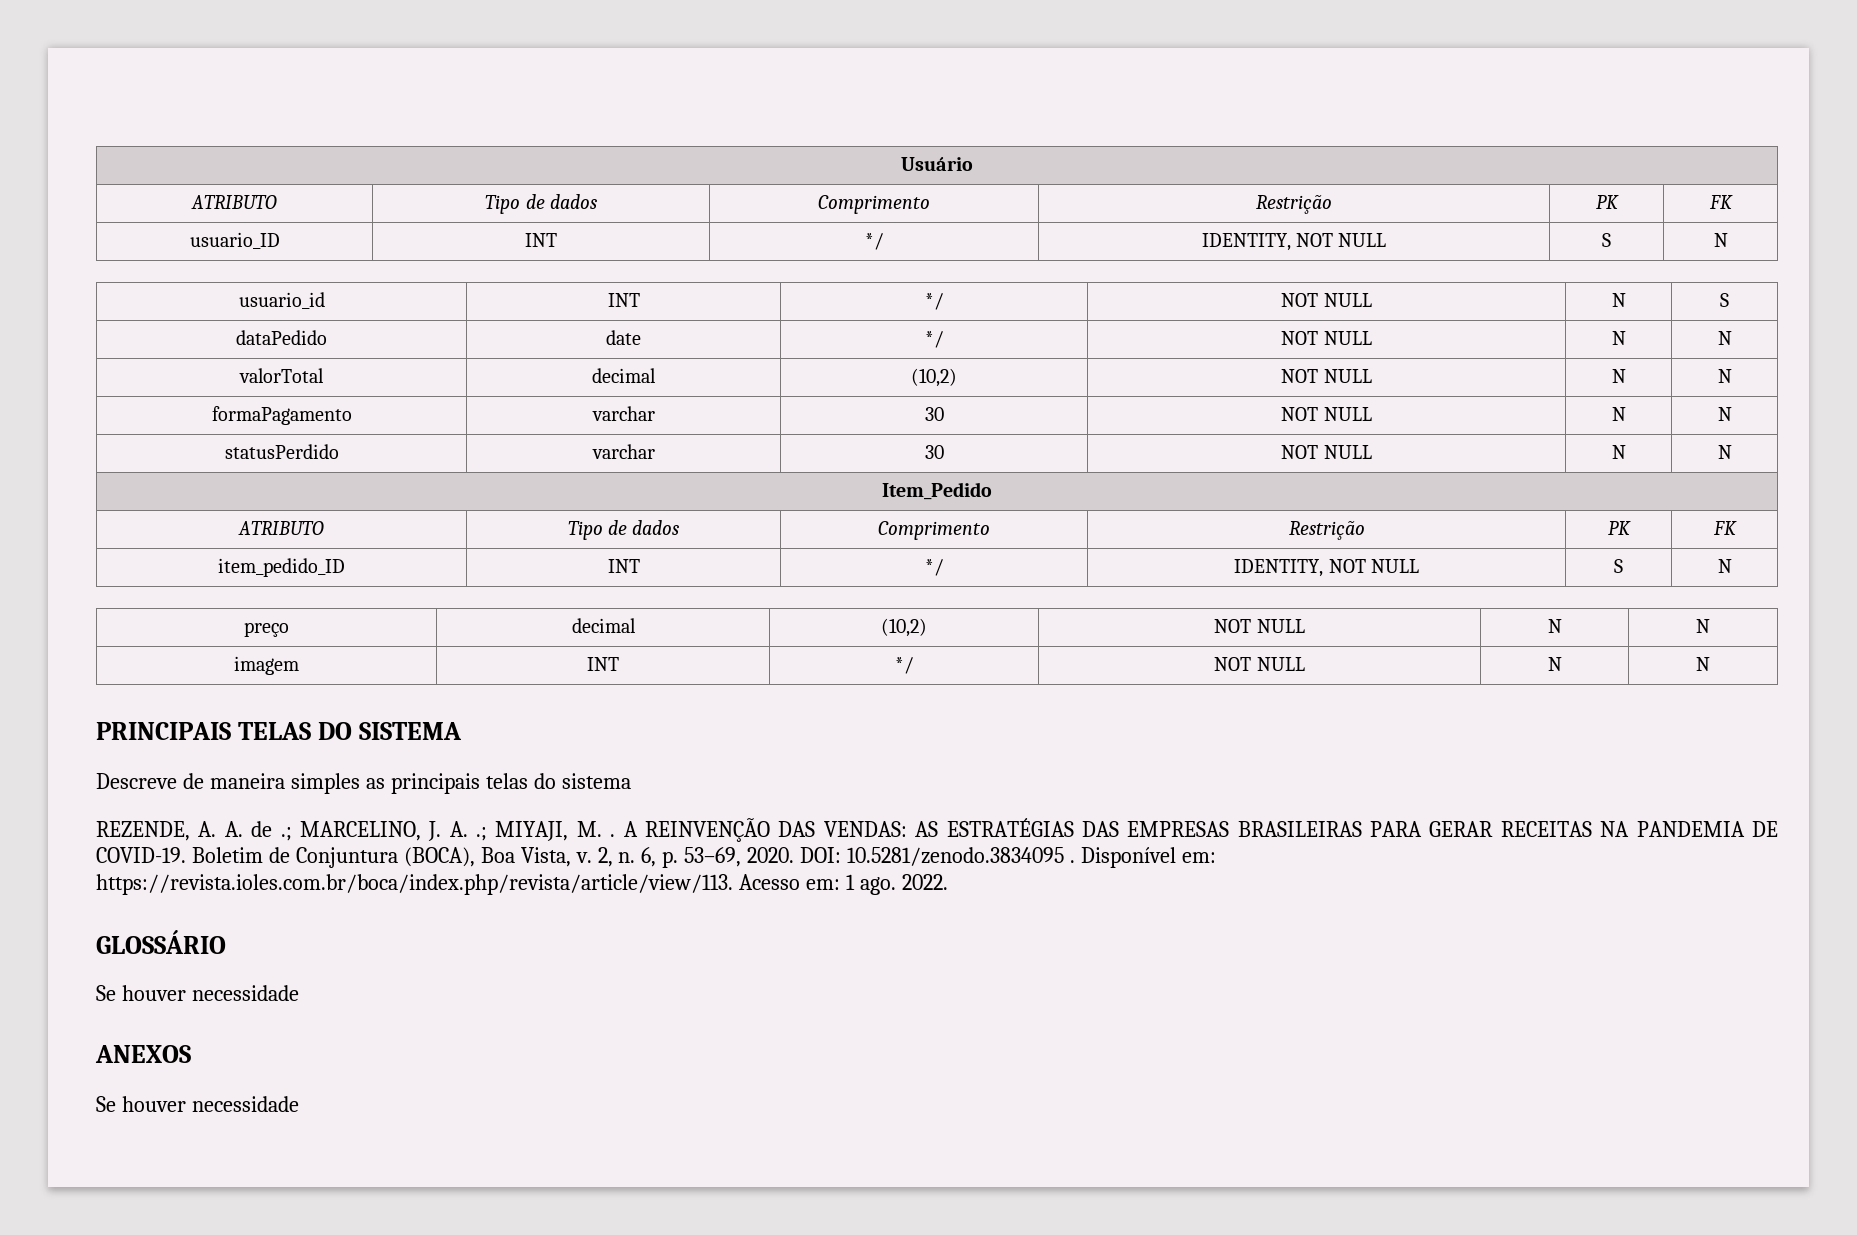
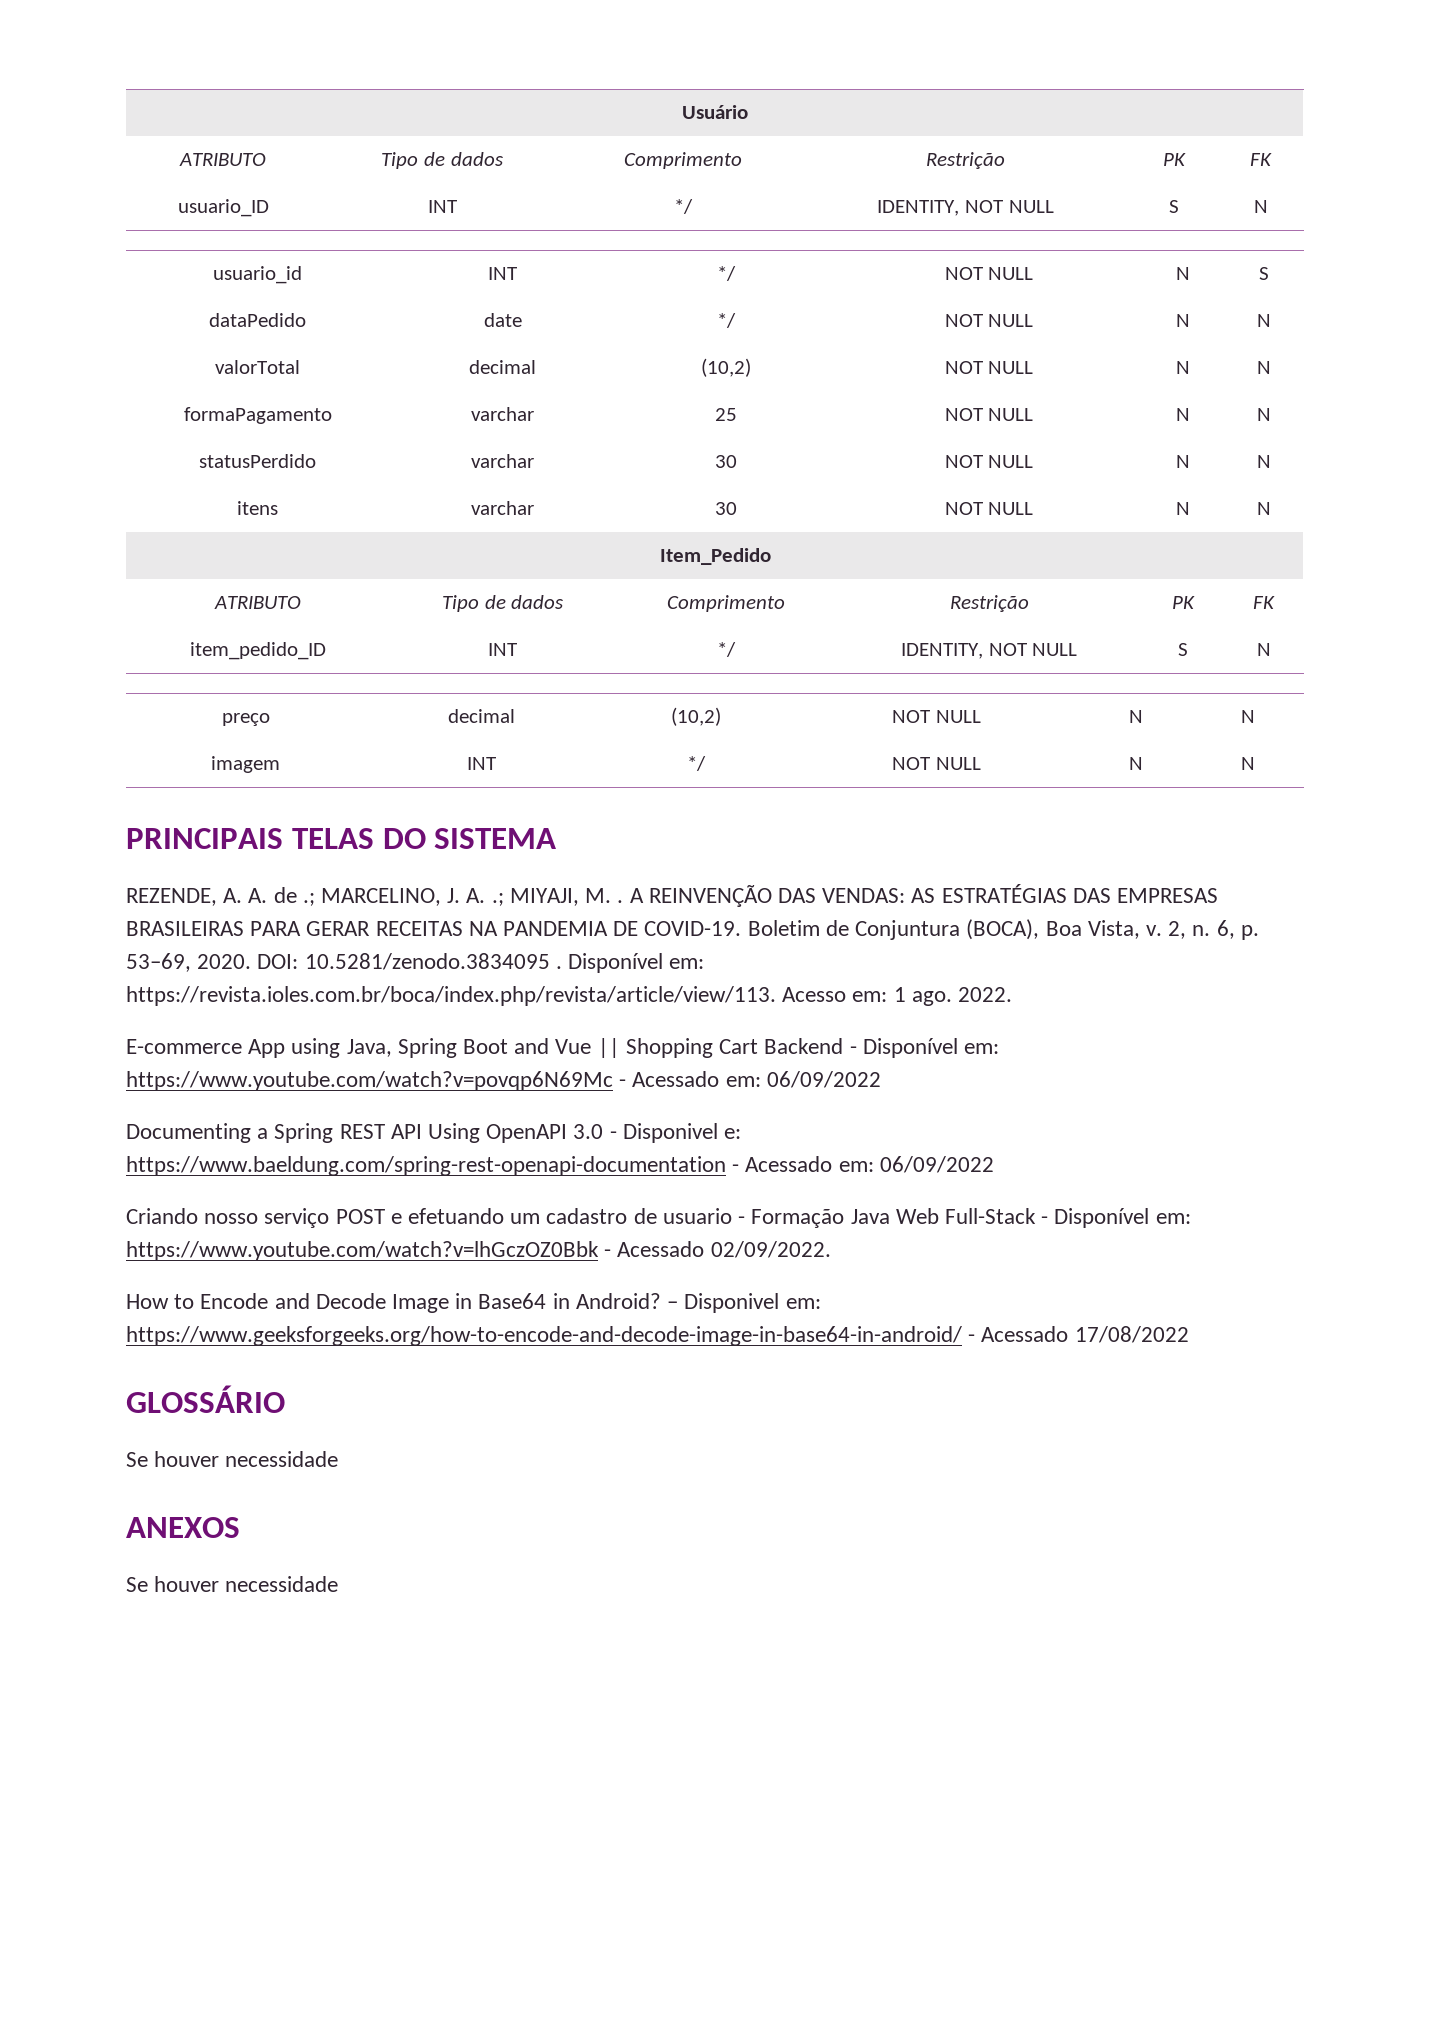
[924,407,944,421] [1281,407,1372,421] [1611,407,1626,421] [1717,407,1732,421] [224,444,339,459] | 30 | NOT NULL | N | N // statusPerdido -> [715,408,737,421] [944,408,1034,421] [1176,408,1190,421] [1256,408,1271,421] [199,454,316,468] [471,454,534,468] [715,455,737,468] [944,455,1034,468] [1176,455,1190,468] [1256,455,1271,468] [237,501,278,515] | 25 | NOT NULL | N | N // statusPerdido | varchar | 30 | NOT NULL | N | N // itens
[96,773,631,794] // Descreve de maneira simples as principais telas do sistema -> (557, 838) none
(948, 882) none -> [126,1038,999,1058] [126,1071,881,1091] [126,1123,742,1143] [126,1156,994,1176] [126,1208,1191,1228] [126,1241,831,1261] [126,1293,821,1313] [126,1326,1189,1346] // E-commerce App using Java, Spring Boot and Vue || Shopping Cart Backend - Disponível em: https://www.youtube.com/watch?v=povqp6N69Mc - Acessado em: 06/09/2022 // Documenting a Spring REST API Using OpenAPI 3.0 - Disponivel e: https://www.baeldung.com/spring-rest-openapi-documentation - Acessado em: 06/09/2022 // Criando nosso serviço POST e efetuando um cadastro de usuario - Formação Java Web Full-Stack - Disponível em: https://www.youtube.com/watch?v=lhGczOZ0Bbk - Acessado 02/09/2022. // How to Encode and Decode Image in Base64 in Android? – Disponivel em: https://www.geeksforgeeks.org/how-to-encode-and-decode-image-in-base64-in-android/ - Acessado 17/08/2022

